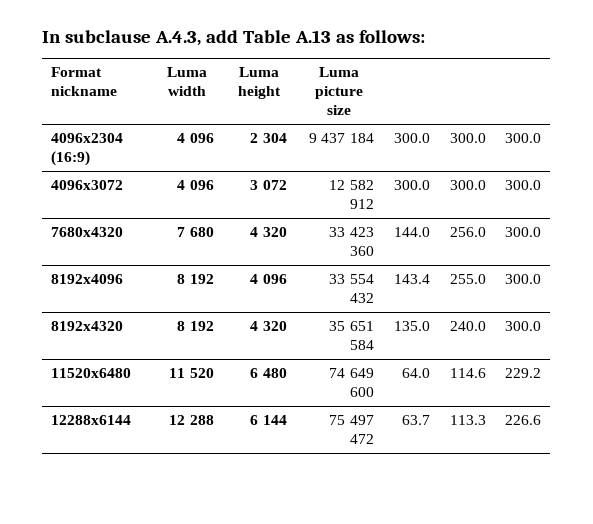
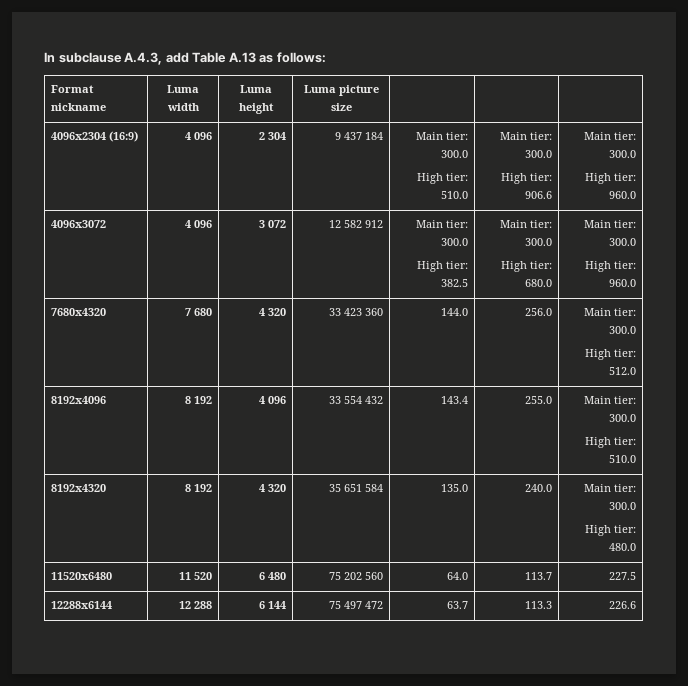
[393,133,430,143] [449,133,486,143] [504,133,541,143] 300.0 | 300.0 | 300.0 -> [416,132,469,140] [441,150,469,158] [417,173,469,184] [441,191,469,199] [500,132,553,140] [525,150,553,158] [501,173,553,184] [525,191,553,199] [584,132,637,140] [609,150,637,158] [585,173,637,184] [609,191,637,199] Main tier: 300.0 // High tier: 510.0 | Main tier: 300.0 // High tier: 906.6 | Main tier: 300.0 // High tier: 960.0
[393,180,430,190] [449,180,486,190] [504,180,541,190] 300.0 | 300.0 | 300.0 -> [416,220,469,228] [441,238,469,246] [417,261,469,272] [441,279,469,287] [500,220,553,228] [525,238,553,246] [501,261,553,272] [525,279,553,287] [584,220,637,228] [609,238,637,246] [585,261,637,272] [609,279,637,287] Main tier: 300.0 // High tier: 382.5 | Main tier: 300.0 // High tier: 680.0 | Main tier: 300.0 // High tier: 960.0
[504,227,541,237] 300.0 -> [584,308,637,316] [609,326,637,334] [585,349,637,360] [609,367,637,375] Main tier: 300.0 // High tier: 512.0
[504,274,541,284] 300.0 -> [584,396,637,404] [609,414,637,422] [585,437,637,448] [609,455,637,463] Main tier: 300.0 // High tier: 510.0
[504,321,541,331] 300.0 -> [584,484,637,492] [609,502,637,510] [585,525,637,536] [609,543,637,551] Main tier: 300.0 // High tier: 480.0
[329,368,374,378] [349,387,374,397] 74 649 600 -> [329,572,384,580] 75 202 560
[449,368,486,378] [504,368,541,378] 114.6 | 229.2 -> [525,572,553,580] [609,572,637,580] 113.7 | 227.5

